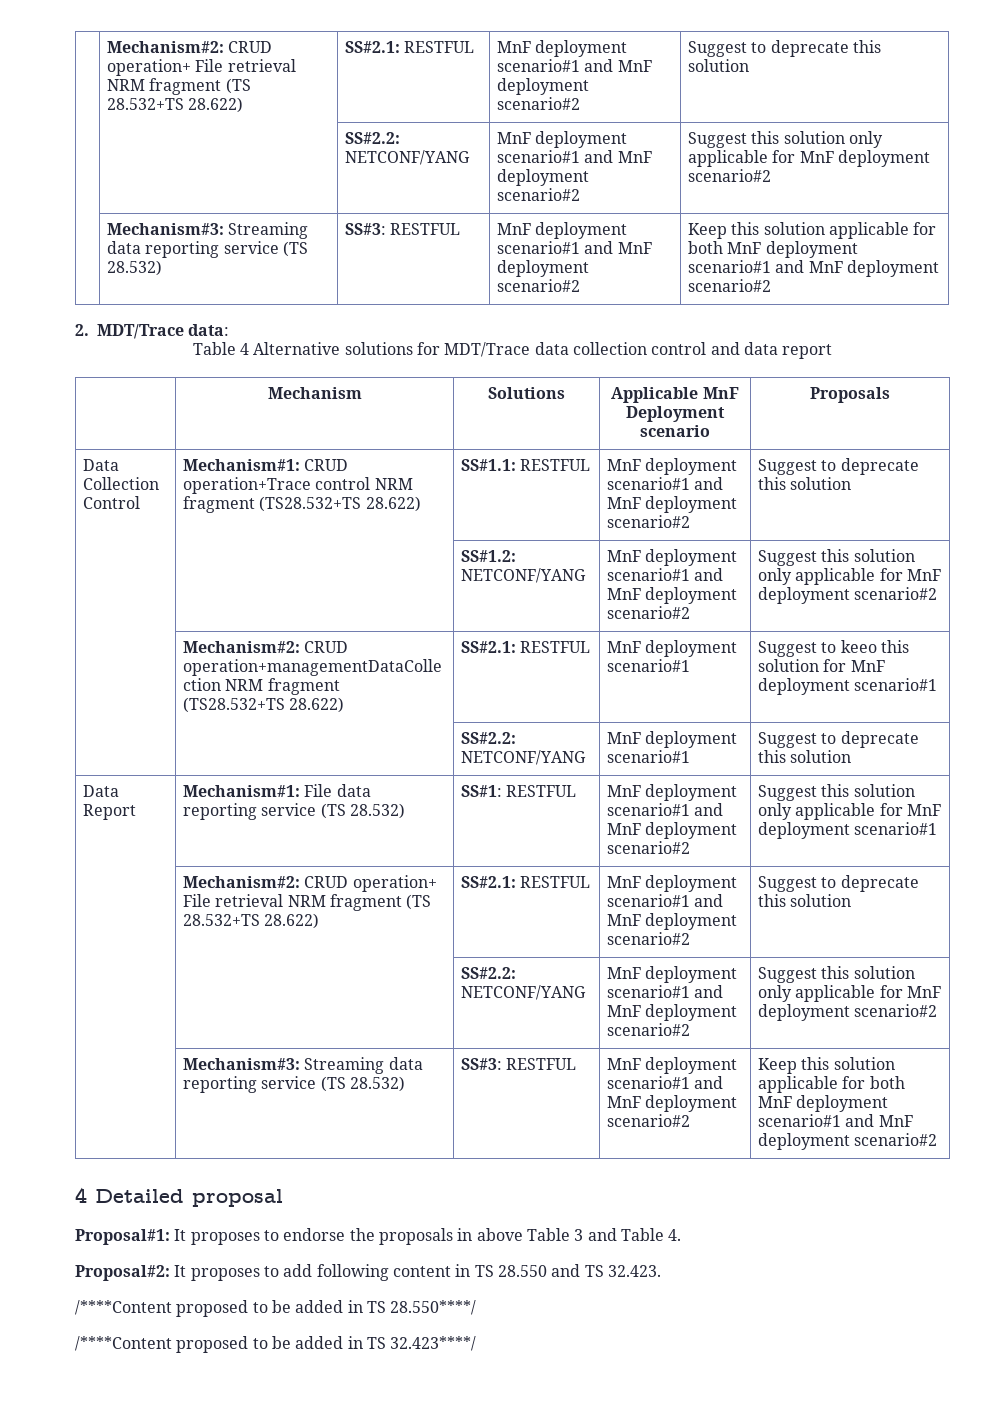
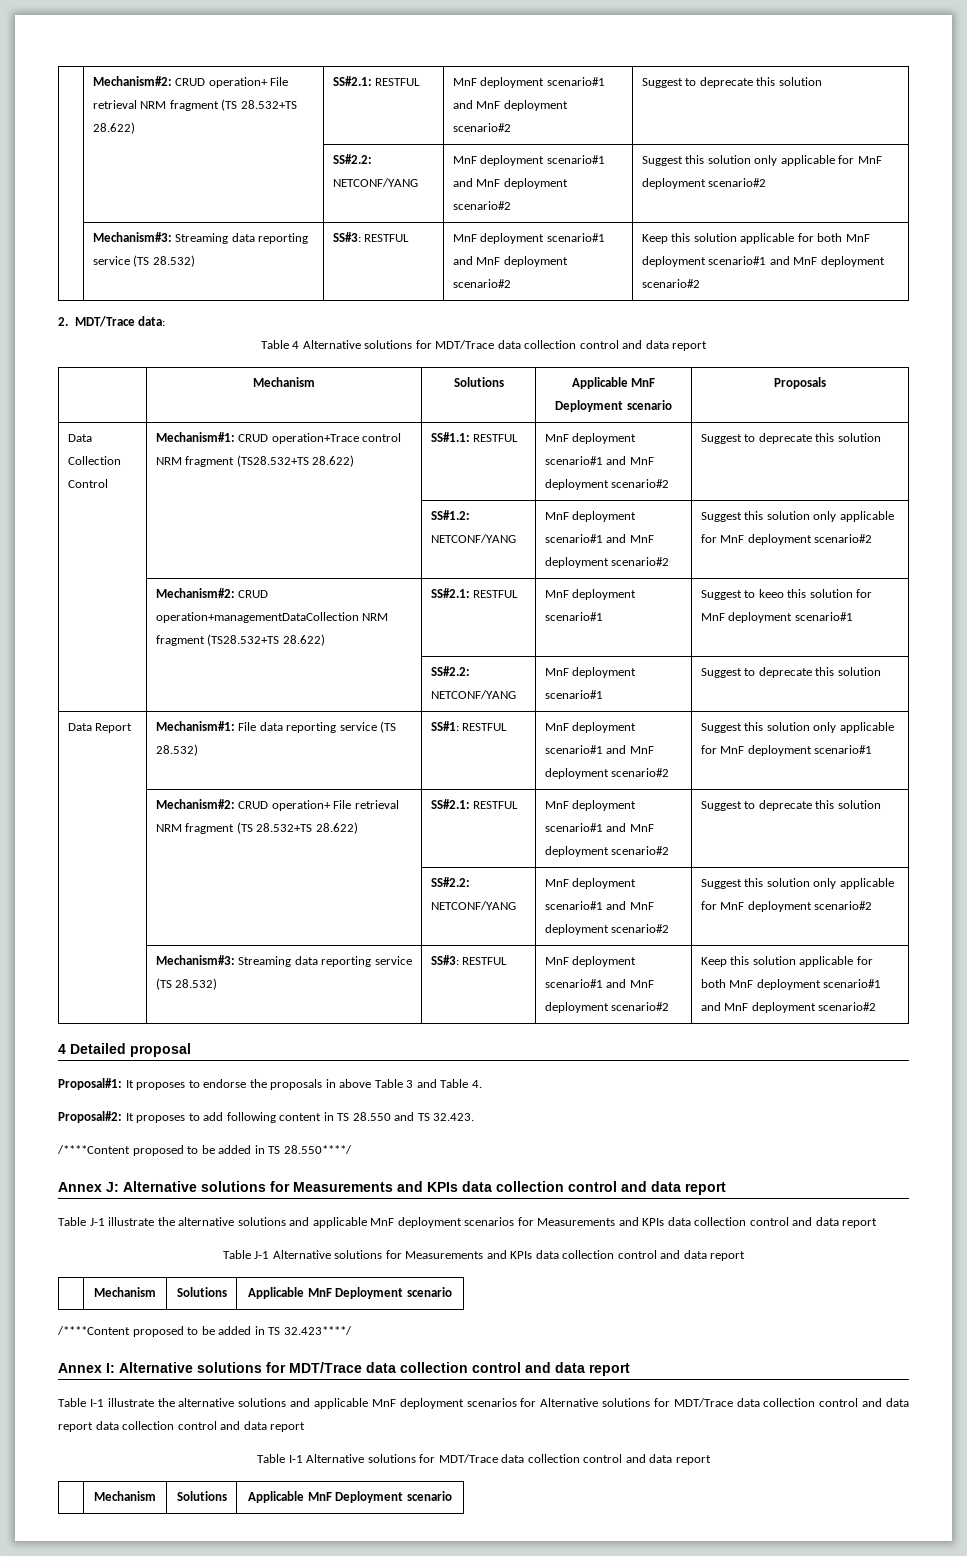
(477, 1307) none -> [58,1181,726,1195] [58,1217,878,1228] [222,1250,746,1261] [94,1287,156,1297] [176,1287,227,1297] [248,1287,452,1299] // Annex J: Alternative solutions for Measurements and KPIs data collection control and data report // Table J-1 illustrate the alternative solutions and applicable MnF deployment scenarios for Measurements and KPIs data collection control and data report // Table J-1 Alternative solutions for Measurements and KPIs data collection control and data report // | Mechanism | Solutions | Applicable MnF Deployment scenario
(477, 1343) none -> [58,1362,630,1376] [58,1398,910,1409] [58,1421,306,1432] [257,1454,711,1465] [94,1491,156,1501] [176,1491,227,1501] [248,1491,452,1503] // Annex I: Alternative solutions for MDT/Trace data collection control and data report // Table I-1 illustrate the alternative solutions and applicable MnF deployment scenarios for Alternative solutions for MDT/Trace data collection control and data report data collection control and data report // Table I-1 Alternative solutions for MDT/Trace data collection control and data report // | Mechanism | Solutions | Applicable MnF Deployment scenario

